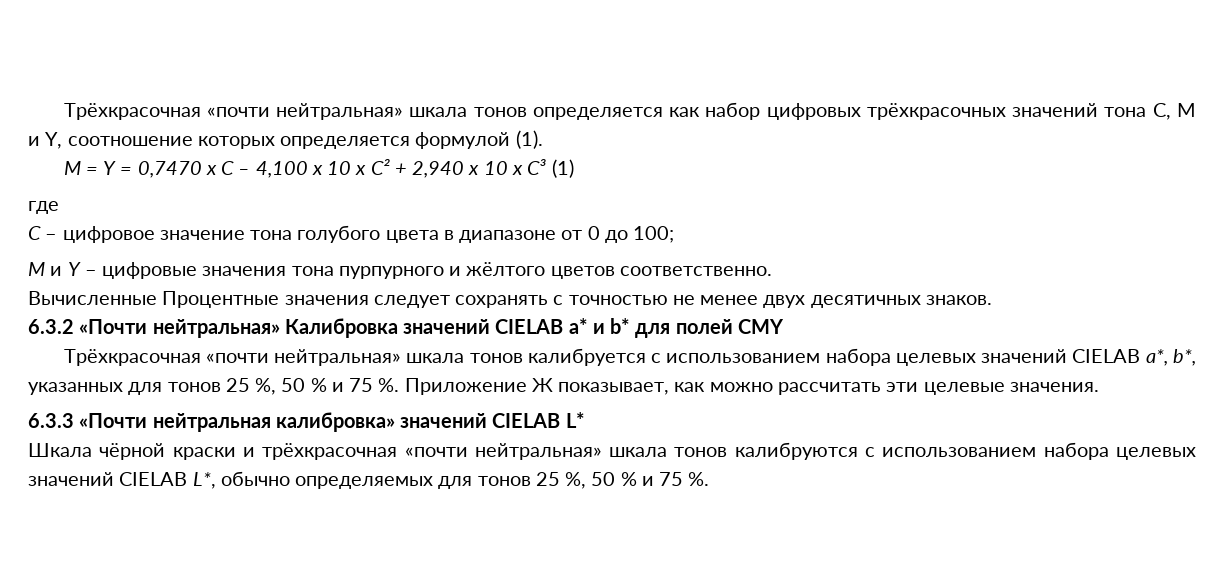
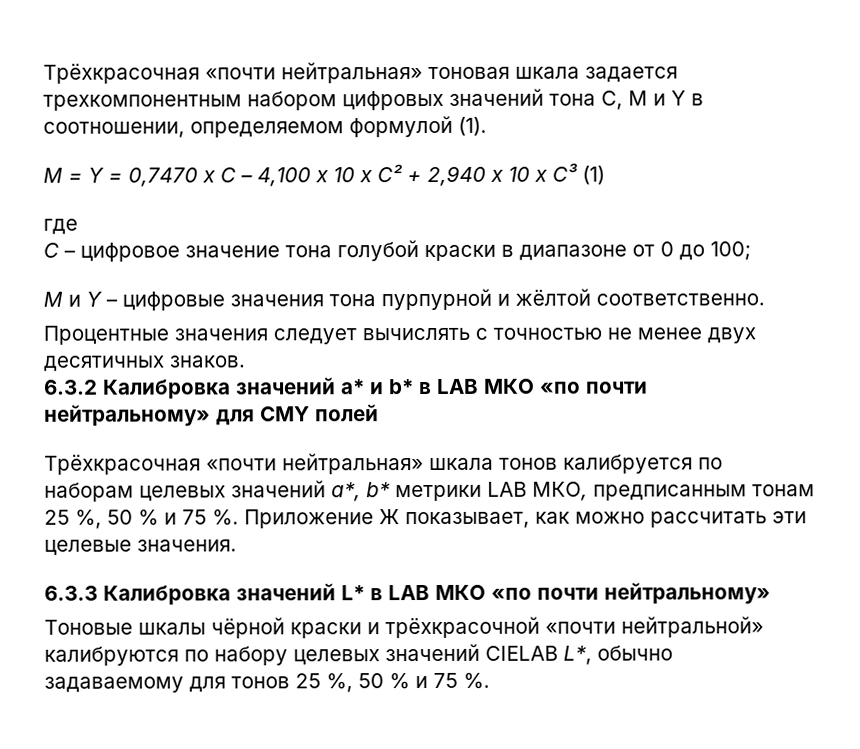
[63,102,1006,120] Трёхкрасочная «почти нейтральная» шкала тонов определяется как набор цифровых трёхкрасочных -> [43,62,678,84] [43,90,444,111] Трёхкрасочная «почти нейтральная» тоновая шкала задается трехкомпонентным набором цифровых
[45,132,411,149] Y, соотношение которых определяется -> [671,90,704,106] [43,121,344,138] Y в соотношении, определяемом
[297,225,439,243] голубого цвета -> [337,240,496,262] голубой краски
[338,262,615,279] пурпурного и жёлтого цветов -> [381,288,591,311] пурпурной и жёлтой
[28,291,157,305] Вычисленные -> (765, 299) none
[455,295,549,308] сохранять -> [362,327,470,341] вычислять
[79,318,564,338] «Почти нейтральная» Калибровка значений CIELAB -> [103,377,336,399] Калибровка значений
[635,323,671,338] для -> [419,378,648,395] [44,404,310,427] в LAB МКО «по почти нейтральному» для CMY
[737,319,784,334] CMY -> (379, 413) none
[651,348,1197,366] [28,382,221,395] с использованием набора целевых значений CIELAB a*, b*, указанных для тонов -> [698,457,723,470] [44,480,815,502] по наборам целевых значений a*, b* метрики LAB МКО, предписанным тонам
[79,412,585,432] [28,442,1109,460] «Почти нейтральная калибровка» значений CIELAB L* // Шкала чёрной краски и трёхкрасочная «почти нейтральная» шкала тонов калибруются с использованием набора -> [103,582,771,605] [44,616,764,639] [44,646,288,666] Калибровка значений L* в LAB МКО «по почти нейтральному» // Тоновые шкалы чёрной краски и трёхкрасочной «почти нейтральной» калибруются по набору
[295,476,434,489] определяемых -> [44,676,184,693] задаваемому

